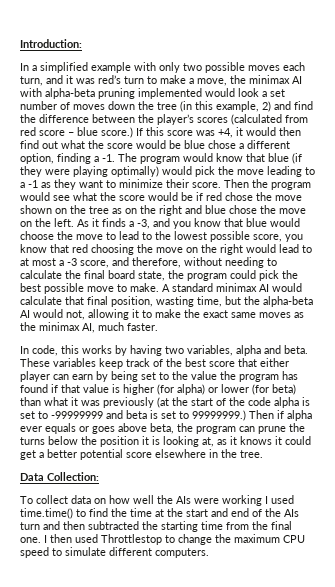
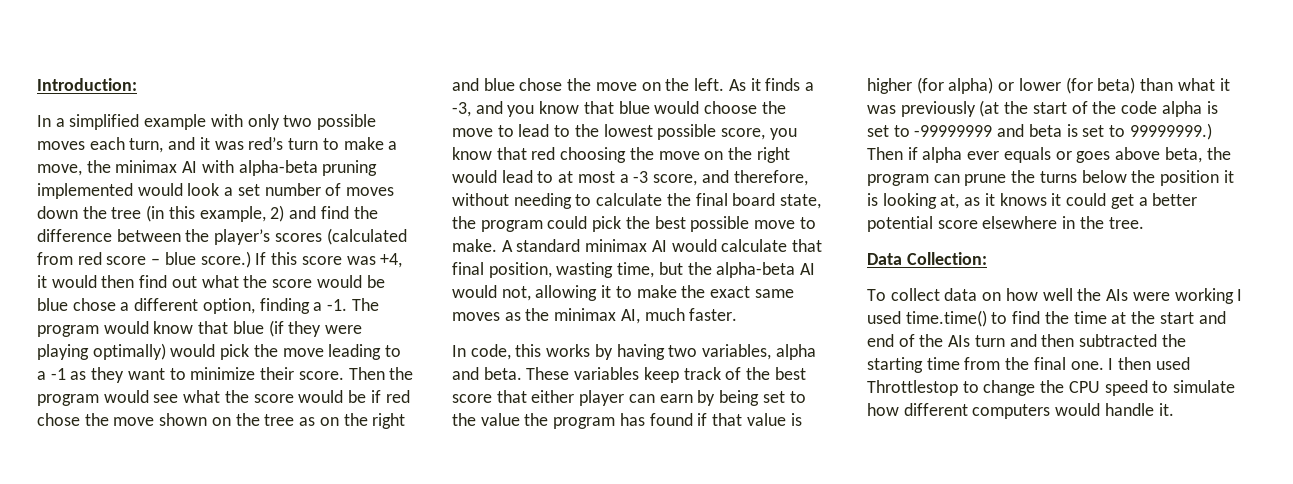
[234,534,280,543] maximum -> (1065, 386) none
[109,547,209,558] different computers. -> [867,403,1174,419] how different computers would handle it.

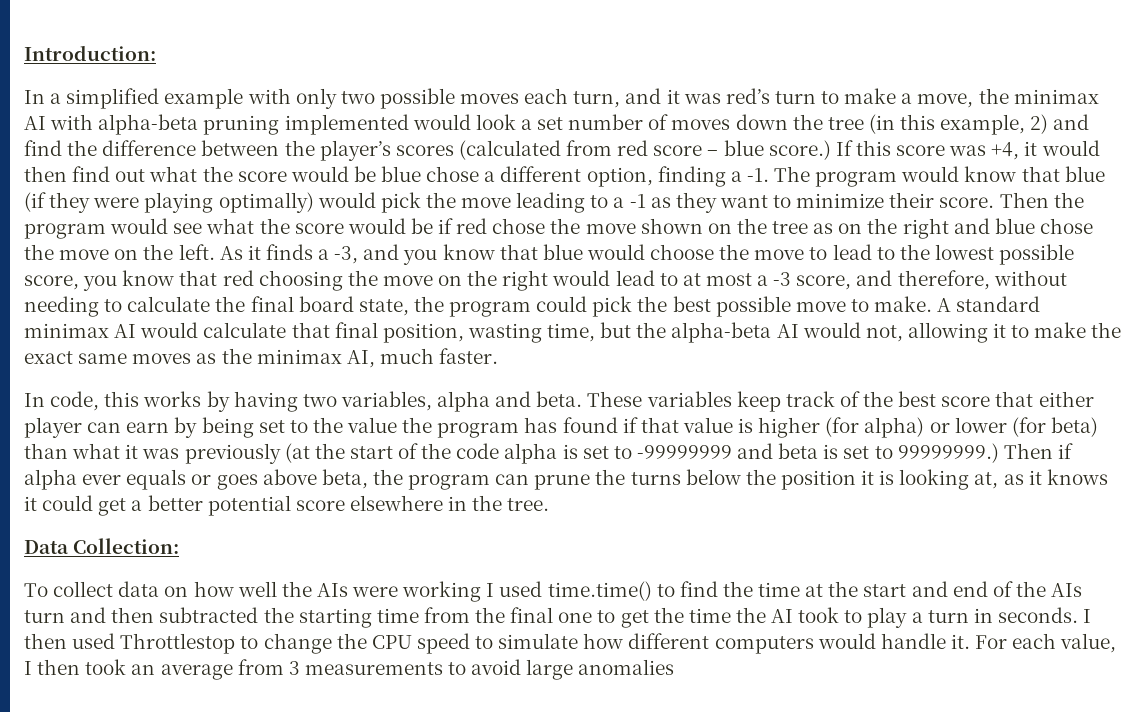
[1070,361,1104,370] one. -> [558,607,1078,628] one to get the time the AI took to play a turn in seconds.
(1174, 409) none -> [975,633,1117,653] [24,659,675,680] For each value, I then took an average from 3 measurements to avoid large anomalies

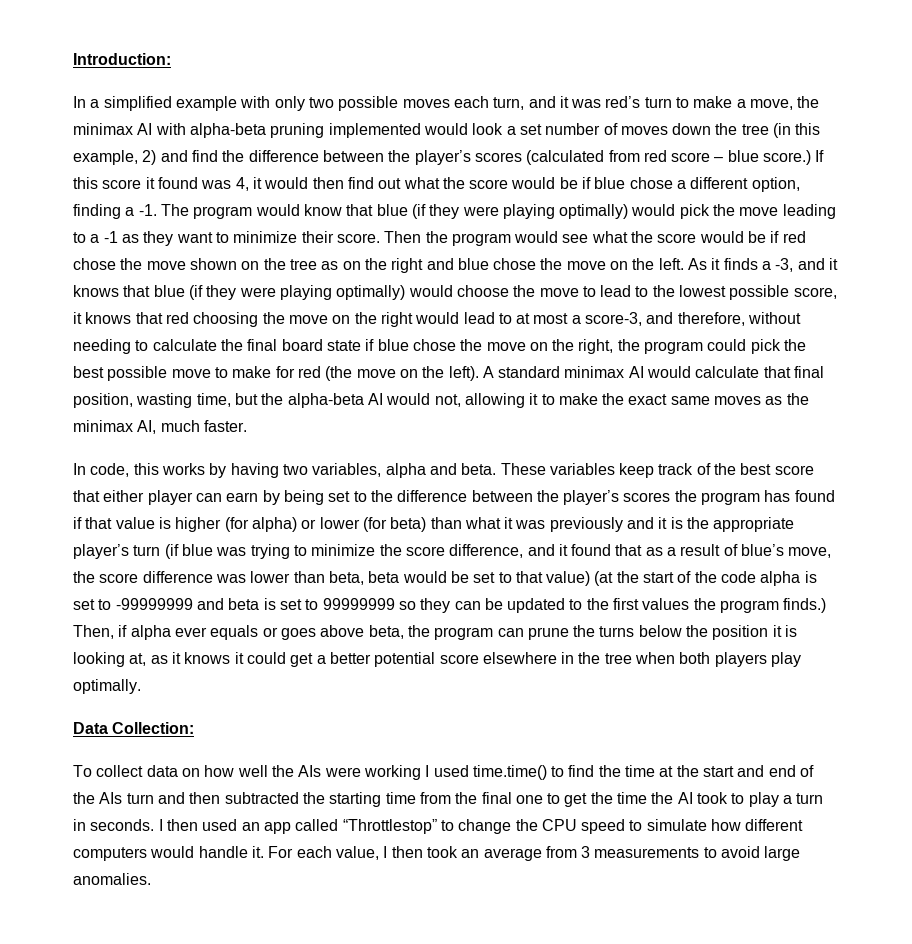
[949,142,1020,160] was +4, -> [145,177,249,191] it found was 4,
(376, 174) none -> [582,177,592,189] if
[403,244,583,265] you know that blue -> [829,258,839,270] [73,285,406,300] it knows that blue (if they were playing optimally)
[83,270,175,291] you know -> [73,312,132,324] it knows
[773,272,852,290] -3 score, -> [585,312,643,326] score-3,
[358,299,409,316] state, -> [326,339,614,354] state if blue chose the move on the right,
[874,296,933,312] make. -> [232,366,479,381] make for red (the move on the left).
[347,417,398,433] value -> [397,490,671,505] difference between the player’s scores
(281, 453) none -> [627,517,795,532] [73,544,832,559] [73,571,591,586] and it is the appropriate player’s turn (if blue was trying to minimize the score difference, and it found that as a result of blue’s move, the score difference was lower than beta, beta would be set to that value)
[897,443,1053,463] 99999999.) Then -> [322,598,827,613] [73,625,114,639] 99999999 so they can be updated to the first values the program finds.) Then,
[507,498,550,511] tree. -> [604,652,802,667] [73,679,141,694] tree when both players play optimally.
[120,633,236,654] Throttlestop -> [241,819,437,834] an app called “Throttlestop”
[578,659,675,675] anomalies -> [73,873,151,885] anomalies.

